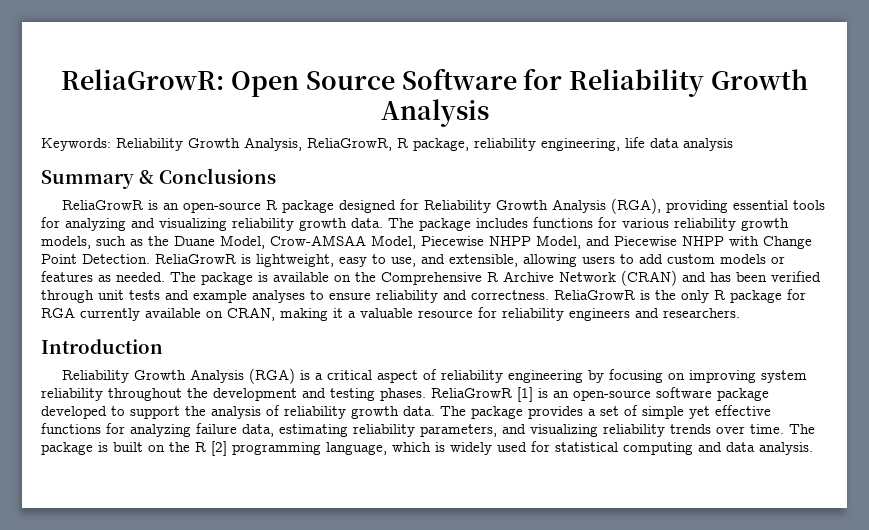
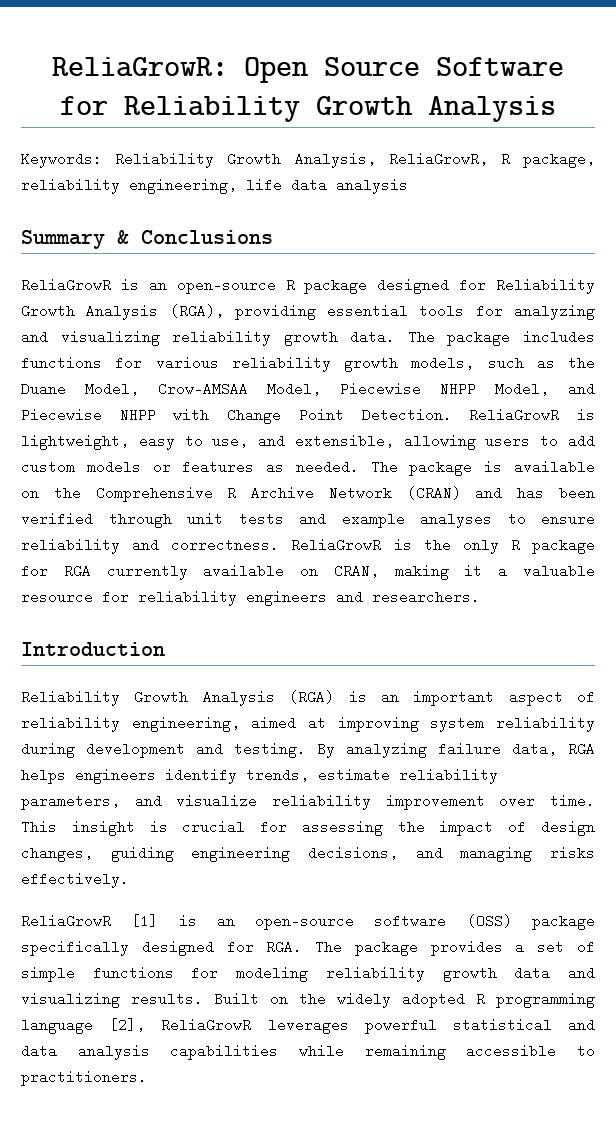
[315,370,373,380] a critical -> [380,690,495,706] an important
[508,369,808,383] [41,388,426,401] engineering by focusing on improving system reliability throughout the development and testing phases. -> [131,716,596,732] [21,742,595,758] [21,768,498,784] [21,794,595,810] [21,820,595,836] [21,846,595,862] [21,872,129,888] engineering, aimed at improving system reliability during development and testing. By analyzing failure data, RGA helps engineers identify trends, estimate reliability parameters, and visualize reliability improvement over time. This insight is crucial for assessing the impact of design changes, guiding engineering decisions, and managing risks effectively. //
[717,388,769,401] [41,405,435,419] package developed to support the analysis of reliability growth data. -> [466,914,595,930] [21,940,303,956] (OSS) package specifically designed for RGA.
[689,405,771,419] [41,423,815,437] [41,441,813,456] yet effective functions for analyzing failure data, estimating reliability parameters, and visualizing reliability trends over time. The package is built on the R [2] programming language, which is widely used for statistical computing and data analysis. -> [92,966,595,982] [21,992,595,1008] [21,1018,595,1034] [21,1044,595,1060] [21,1070,147,1086] functions for modeling reliability growth data and visualizing results. Built on the widely adopted R programming language [2], ReliaGrowR leverages powerful statistical and data analysis capabilities while remaining accessible to practitioners.

